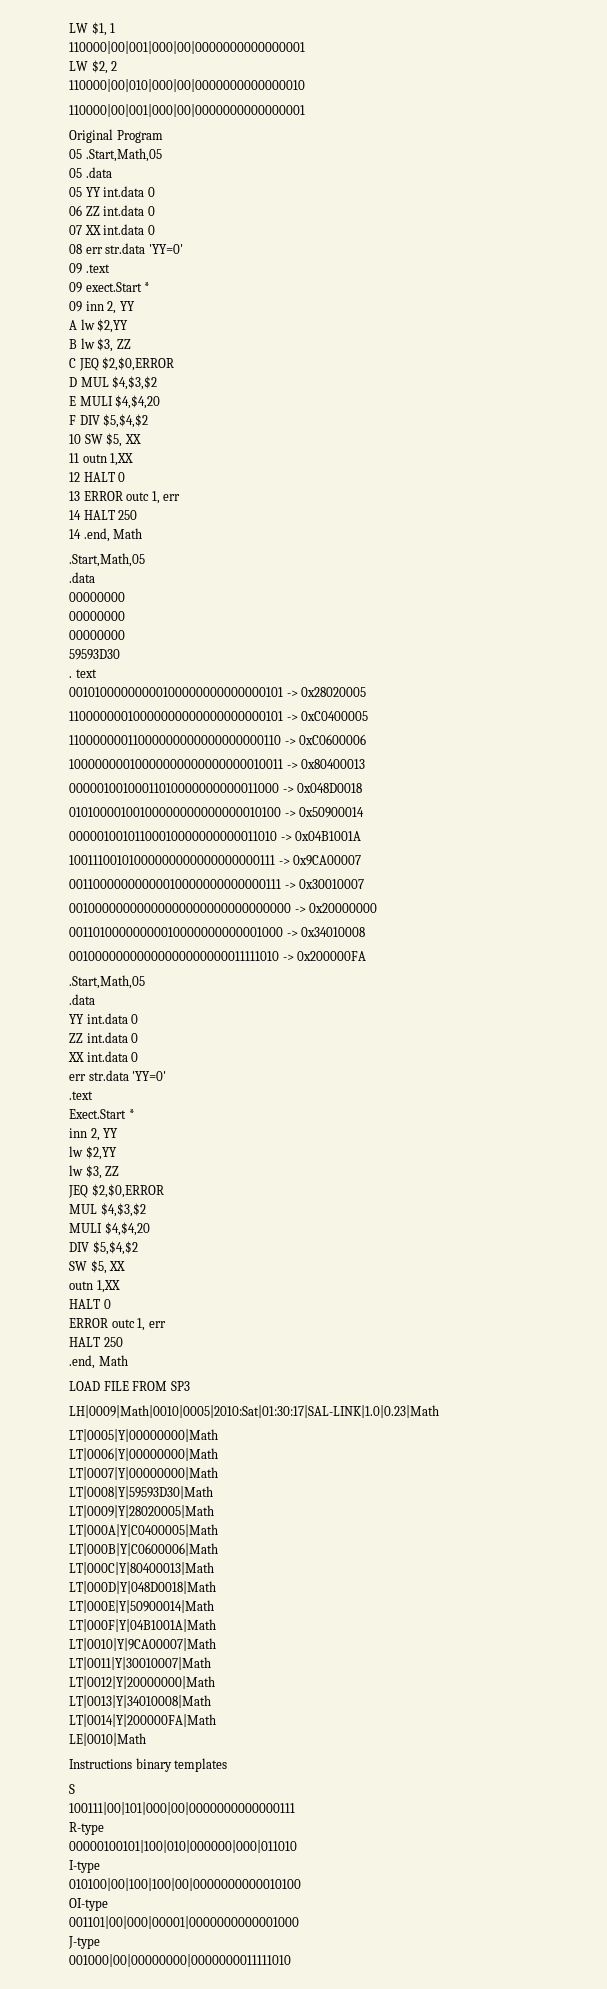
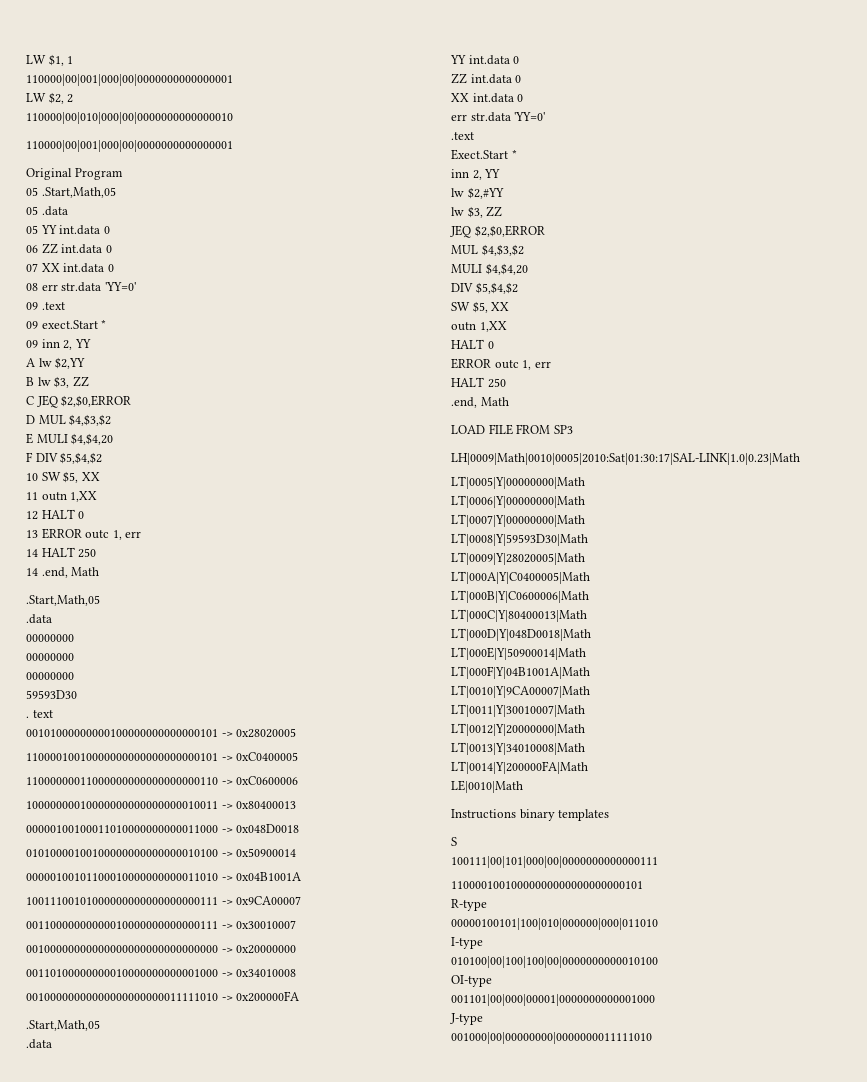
[69,711,283,721] 11000000010000000000000000000101 -> [26,753,218,761] 11000010010000000000000000000101
[85,1146,117,1160] $2,YY -> [467,187,504,199] $2,#YY
(295, 1808) none -> [451,881,643,889] // 11000010010000000000000000000101

